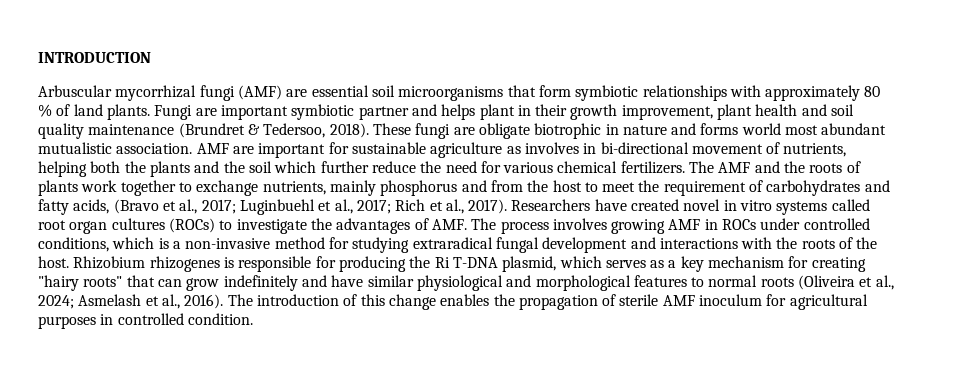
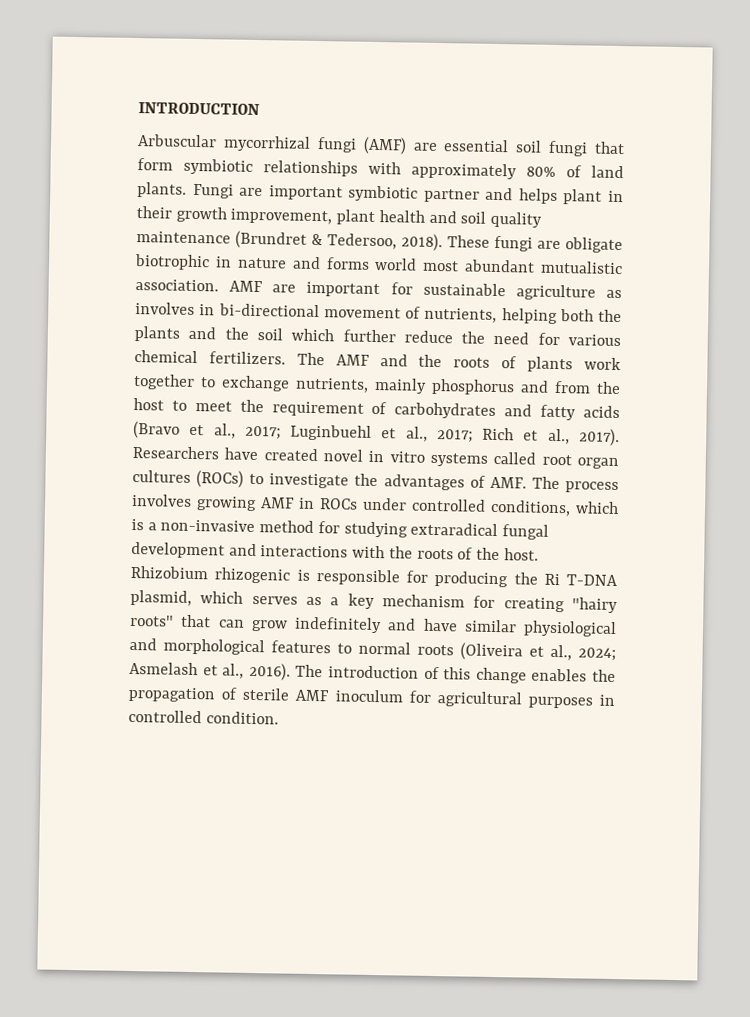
[398,86,504,101] microorganisms -> [548,140,589,157] fungi
[864,86,881,97] [38,104,52,117] 80 % -> [526,166,556,177] 80%
[73,199,110,214] acids, -> [583,405,621,419] acids
[149,256,220,272] rhizogenes -> [214,567,291,584] rhizogenic

